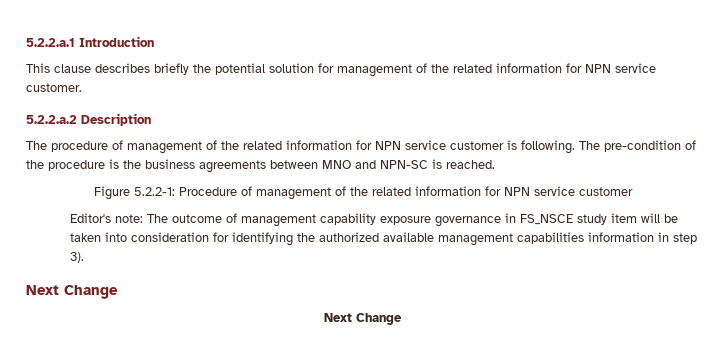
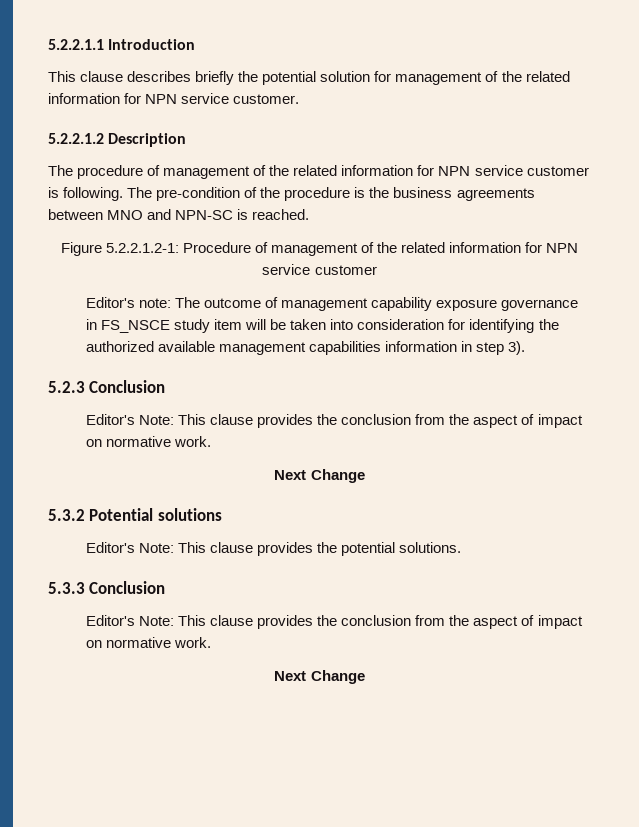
[26,38,75,47] 5.2.2.a.1 -> [48,39,104,50] 5.2.2.1.1
[26,115,77,124] 5.2.2.a.2 -> [48,133,104,144] 5.2.2.1.2
[133,187,175,196] 5.2.2-1: -> [105,243,179,253] 5.2.2.1.2-1:
[26,285,118,299] Next Change -> [48,380,166,393] [85,414,583,428] [85,436,212,447] [274,469,365,483] [48,508,222,521] [85,542,462,556] [48,581,166,594] [85,615,583,629] [85,637,212,648] 5.2.3 Conclusion // Editor's Note: This clause provides the conclusion from the aspect of impact on normative work. // Next Change // 5.3.2 Potential solutions // Editor's Note: This clause provides the potential solutions. // 5.3.3 Conclusion // Editor's Note: This clause provides the conclusion from the aspect of impact on normative work.

